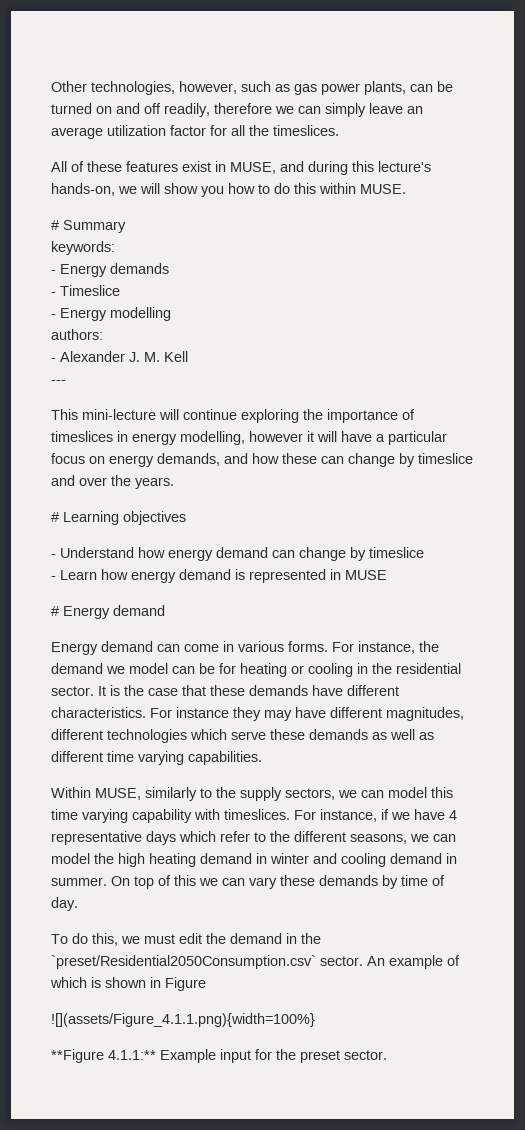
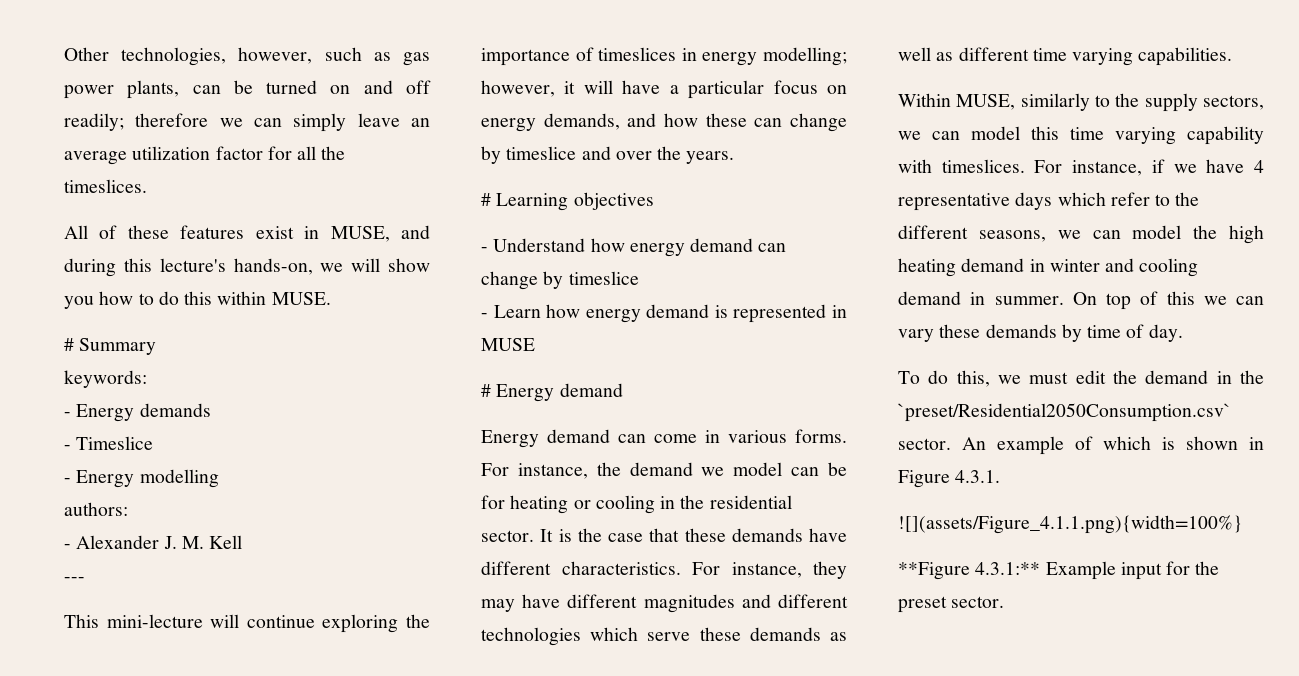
[164,103,210,117] readily, -> [64,113,124,131] readily;
[180,431,303,445] modelling, however -> [763,47,847,66] [481,80,555,97] modelling; however,
[176,707,229,718] instance -> [731,562,802,578] instance,
[386,707,464,721] magnitudes, -> [643,594,771,613] magnitudes and
(206, 984) none -> [955,470,1001,483] 4.3.1.
[108,1050,156,1060] 4.1.1:** -> [975,562,1041,575] 4.3.1:**

